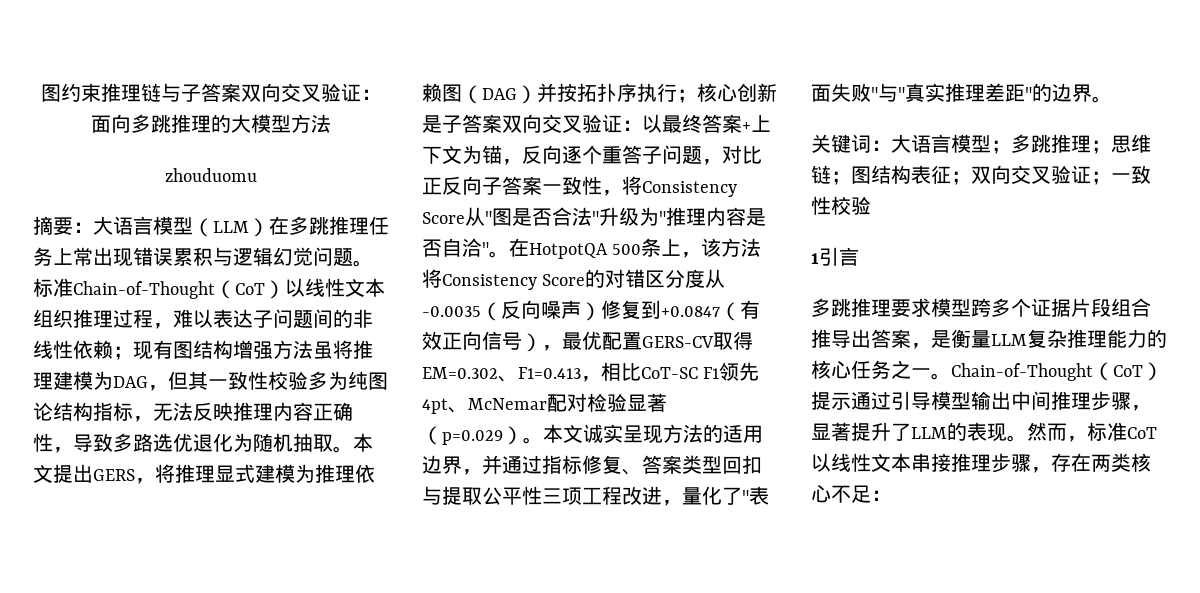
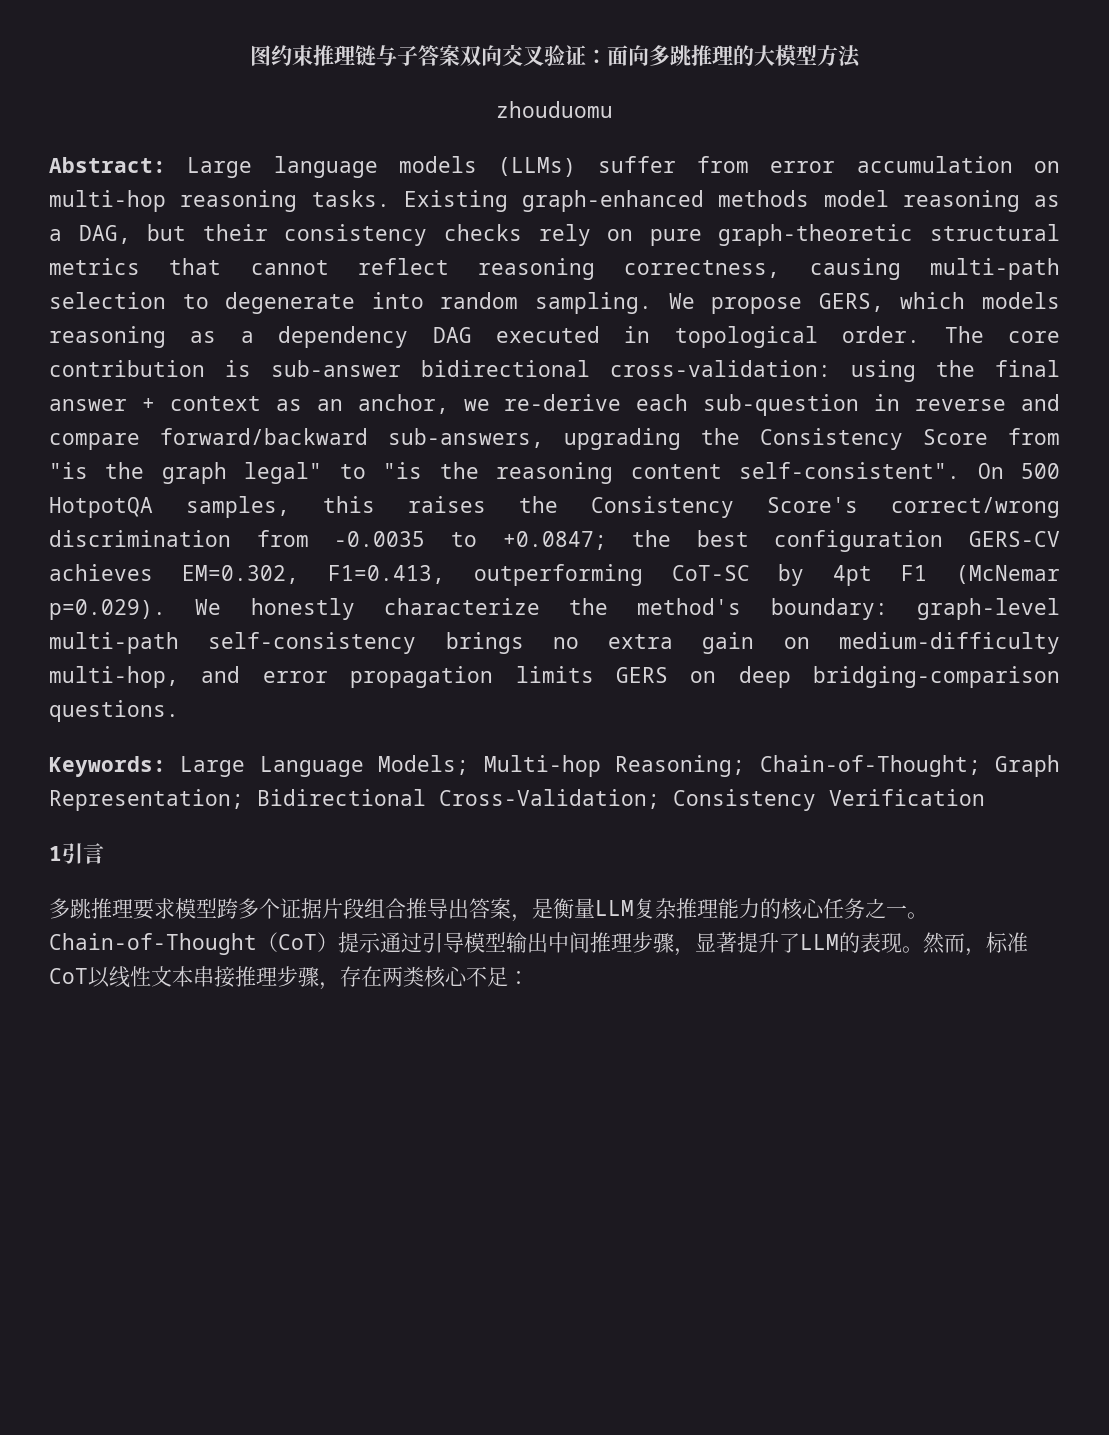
[33,216,389,237] [33,247,373,267] [33,278,385,299] [33,309,373,329] [33,340,373,360] [33,371,388,391] [33,402,353,422] [33,433,373,453] [33,464,375,484] [422,83,777,104] [422,114,771,133] [422,145,762,165] [422,176,737,197] [422,207,766,226] [422,238,762,259] [422,269,726,290] [422,300,760,321] [422,331,753,352] [422,362,760,382] [422,393,667,414] [422,424,763,445] [422,455,762,475] [422,486,769,506] [811,83,1112,103] [811,134,1151,154] [811,165,1151,185] [811,196,871,215] 摘要：大语言模型（LLM）在多跳推理任务上常出现错误累积与逻辑幻觉问题。标准Chain-of-Thought（CoT）以线性文本组织推理过程，难以表达子问题间的非线性依赖；现有图结构增强方法虽将推理建模为DAG，但其一致性校验多为纯图论结构指标，无法反映推理内容正确性，导致多路选优退化为随机抽取。本文提出GERS，将推理显式建模为推理依赖图（DAG）并按拓扑序执行；核心创新是子答案双向交叉验证：以最终答案+上下文为锚，反向逐个重答子问题，对比正反向子答案一致性，将Consistency Score从"图是否合法"升级为"推理内容是否自洽"。在HotpotQA 500条上，该方法将Consistency Score的对错区分度从-0.0035（反向噪声）修复到+0.0847（有效正向信号），最优配置GERS-CV取得EM=0.302、F1=0.413，相比CoT-SC F1领先4pt、McNemar配对检验显著（p=0.029）。本文诚实呈现方法的适用边界，并通过指标修复、答案类型回扣与提取公平性三项工程改进，量化了"表面失败"与"真实推理差距"的边界。 // 关键词：大语言模型；多跳推理；思维链；图结构表征；双向交叉验证；一致性校验 -> [49,156,1060,178] [49,190,1060,212] [49,224,1060,246] [49,258,1060,280] [49,292,1060,314] [49,326,1060,348] [49,360,1060,382] [49,394,1060,416] [49,428,1060,450] [49,462,1060,484] [49,496,1060,518] [49,530,1060,552] [49,564,1060,586] [49,598,1060,620] [49,632,1061,654] [49,666,1060,688] [49,700,179,722] [49,755,1060,777] [49,789,985,811] Abstract: Large language models (LLMs) suffer from error accumulation on multi-hop reasoning tasks. Existing graph-enhanced methods model reasoning as a DAG, but their consistency checks rely on pure graph-theoretic structural metrics that cannot reflect reasoning correctness, causing multi-path selection to degenerate into random sampling. We propose GERS, which models reasoning as a dependency DAG executed in topological order. The core contribution is sub-answer bidirectional cross-validation: using the final answer + context as an anchor, we re-derive each sub-question in reverse and compare forward/backward sub-answers, upgrading the Consistency Score from "is the graph legal" to "is the reasoning content self-consistent". On 500 HotpotQA samples, this raises the Consistency Score's correct/wrong discrimination from -0.0035 to +0.0847; the best configuration GERS-CV achieves EM=0.302, F1=0.413, outperforming CoT-SC by 4pt F1 (McNemar p=0.029). We honestly characterize the method's boundary: graph-level multi-path self-consistency brings no extra gain on medium-difficulty multi-hop, and error propagation limits GERS on deep bridging-comparison questions. // Keywords: Large Language Models; Multi-hop Reasoning; Chain-of-Thought; Graph Representation; Bidirectional Cross-Validation; Consistency Verification

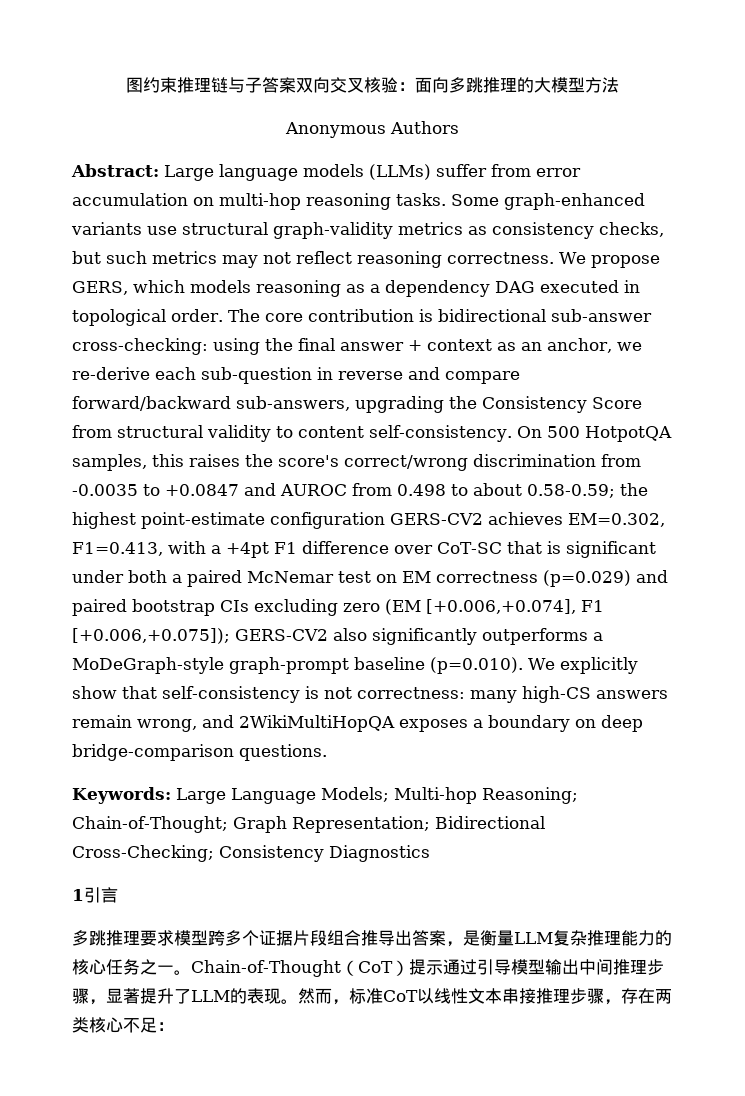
[544,45,586,66] 验证 -> [364,77,398,93] 核验
[496,101,613,118] zhouduomu -> [285,121,459,138] Anonymous Authors
[403,190,1060,212] [49,224,1060,246] [49,258,1060,280] [49,292,652,314] Existing graph-enhanced methods model reasoning as a DAG, but their consistency checks rely on pure graph-theoretic structural metrics that cannot reflect reasoning correctness, causing multi-path selection to degenerate into random sampling. -> [451,193,645,210] [71,222,664,239] [72,251,554,268] Some graph-enhanced variants use structural graph-validity metrics as consistency checks, but such metrics may not reflect reasoning correctness.
[271,360,831,377] sub-answer bidirectional cross-validation: -> [437,309,652,322] [72,338,208,355] bidirectional sub-answer cross-checking:
[49,462,961,484] "is the graph legal" to "is the reasoning content self-consistent". -> [117,425,512,442] structural validity to content self-consistency.
[591,496,858,518] Consistency Score's -> [278,455,339,467] score's
[502,530,1060,552] [49,564,1060,586] [49,598,1060,620] [49,632,1061,654] [49,666,668,688] +0.0847; the best configuration GERS-CV achieves EM=0.302, F1=0.413, outperforming CoT-SC by 4pt F1 (McNemar p=0.029). We honestly characterize the method's boundary: graph-level multi-path self-consistency brings no extra gain on medium-difficulty multi-hop, and error propagation limits GERS -> [165,483,648,498] [72,512,665,529] [72,541,656,558] [72,570,668,587] [72,599,604,616] [72,628,603,645] [72,657,638,674] [72,686,668,703] [72,715,570,732] +0.0847 and AUROC from 0.498 to about 0.58-0.59; the highest point-estimate configuration GERS-CV2 achieves EM=0.302, F1=0.413, with a +4pt F1 difference over CoT-SC that is significant under both a paired McNemar test on EM correctness (p=0.029) and paired bootstrap CIs excluding zero (EM [+0.006,+0.074], F1 [+0.006,+0.075]); GERS-CV2 also significantly outperforms a MoDeGraph-style graph-prompt baseline (p=0.010). We explicitly show that self-consistency is not correctness: many high-CS answers remain wrong, and 2WikiMultiHopQA exposes a boundary
[813,666,1060,688] bridging-comparison -> [72,744,234,761] bridge-comparison
[439,789,985,811] Cross-Validation; Consistency Verification -> [72,845,430,862] Cross-Checking; Consistency Diagnostics

